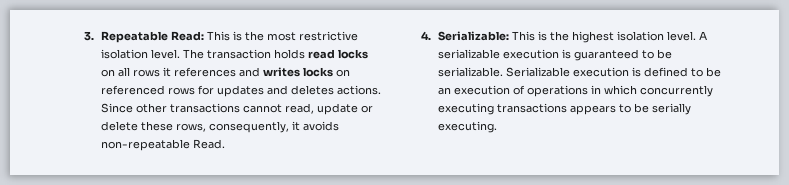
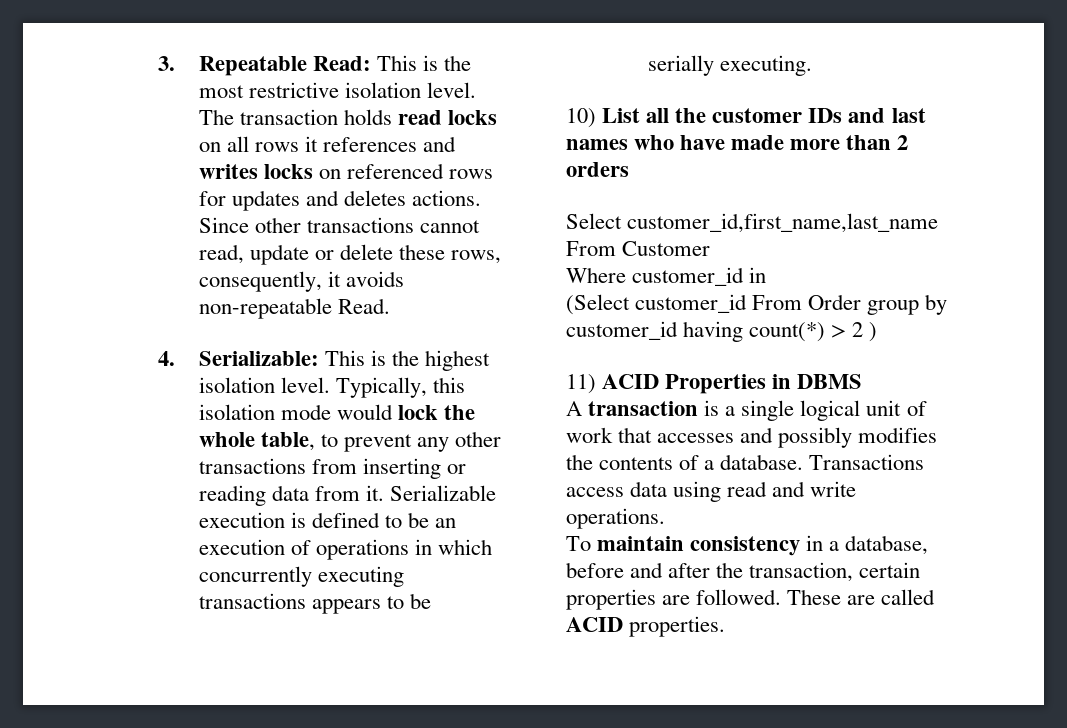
[698,31,707,40] [437,49,672,61] [437,67,503,77] A serializable execution is guaranteed to be serializable. -> [335,377,465,398] [198,404,475,420] [198,431,501,452] [198,458,466,479] [198,485,384,506] Typically, this isolation mode would lock the whole table, to prevent any other transactions from inserting or reading data from it.
(497, 127) none -> [566,108,926,128] [566,135,909,150] [566,162,629,177] [566,213,939,233] [566,241,711,256] [566,267,767,286] [566,294,948,315] [566,321,878,342] [566,374,863,394] [566,400,927,421] [566,427,938,448] [566,454,925,470] [566,481,857,502] [566,508,665,529] [566,535,929,556] [566,562,921,582] [566,589,936,610] [566,616,726,637] // 10) List all the customer IDs and last names who have made more than 2 orders // Select customer_id,first_name,last_name From Customer // Where customer_id in // (Select customer_id From Order group by customer_id having count(*) > 2 ) // 11) ACID Properties in DBMS // A transaction is a single logical unit of work that accesses and possibly modifies the contents of a database. Transactions access data using read and write operations. // To maintain consistency in a database, before and after the transaction, certain properties are followed. These are called ACID properties.

